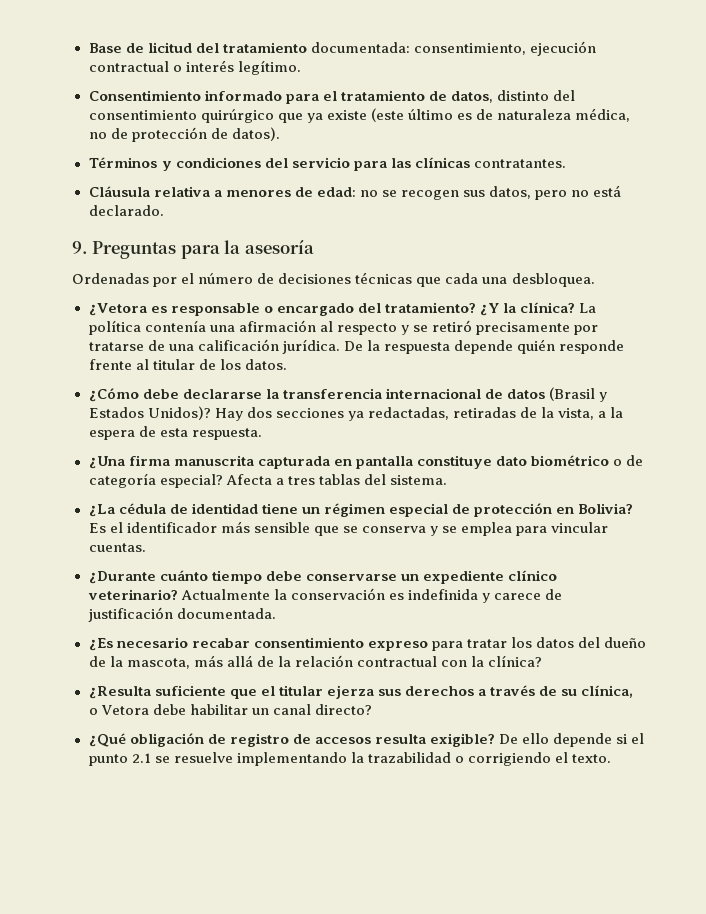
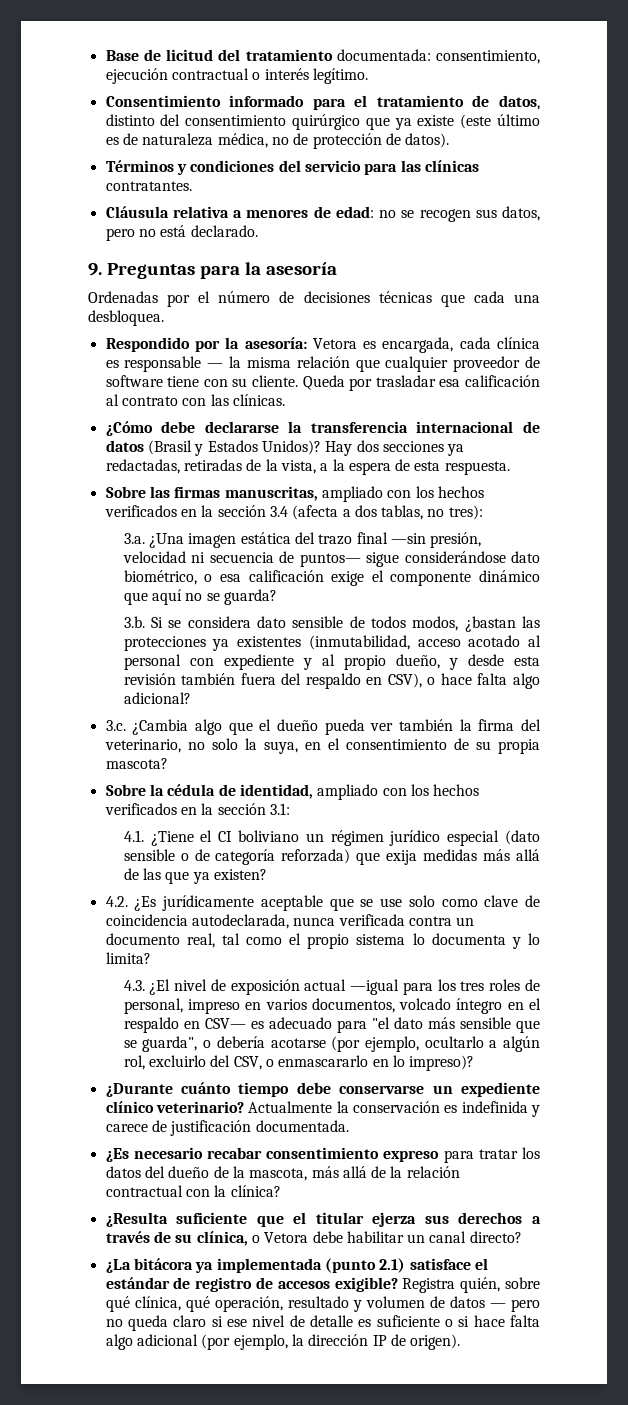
[88,302,597,316] [88,320,599,335] [88,339,624,354] [88,359,287,370] ¿Vetora es responsable o encargado del tratamiento? ¿Y la clínica? La política contenía una afirmación al respecto y se retiró precisamente por tratarse de una calificación jurídica. De la respuesta depende quién responde frente al titular de los datos. -> [105,337,540,353] [105,356,540,372] [105,375,540,391] [105,394,285,406] Respondido por la asesoría: Vetora es encargada, cada clínica es responsable — la misma relación que cualquier proveedor de software tiene con su cliente. Queda por trasladar esa calificación al contrato con las clínicas.
[88,455,643,469] [88,473,447,488] [88,503,634,517] [88,521,609,536] [88,543,146,552] ¿Una firma manuscrita capturada en pantalla constituye dato biométrico o de categoría especial? Afecta a tres tablas del sistema. // ¿La cédula de identidad tiene un régimen especial de protección en Bolivia? Es el identificador más sensible que se conserva y se emplea para vincular cuentas. -> [105,486,484,502] [104,505,483,520] [123,532,482,548] [122,551,540,567] [123,570,540,586] [123,589,277,605] [123,616,540,632] [123,635,542,651] [123,654,540,670] [123,673,541,689] [123,692,191,704] [105,719,542,735] [104,738,540,754] [105,758,168,769] [105,784,480,800] [104,803,290,815] [123,830,540,846] [123,849,540,865] [123,868,267,884] [105,895,540,911] [105,914,475,929] [105,933,540,949] [105,952,151,964] [123,979,540,995] [123,998,541,1014] [123,1017,541,1033] [123,1036,540,1052] [123,1055,475,1071] Sobre las firmas manuscritas, ampliado con los hechos verificados en la sección 3.4 (afecta a dos tablas, no tres): // 3.a. ¿Una imagen estática del trazo final —sin presión, velocidad ni secuencia de puntos— sigue considerándose dato biométrico, o esa calificación exige el componente dinámico que aquí no se guarda? // 3.b. Si se considera dato sensible de todos modos, ¿bastan las protecciones ya existentes (inmutabilidad, acceso acotado al personal con expediente y al propio dueño, y desde esta revisión también fuera del respaldo en CSV), o hace falta algo adicional? // 3.c. ¿Cambia algo que el dueño pueda ver también la firma del veterinario, no solo la suya, en el consentimiento de su propia mascota? // Sobre la cédula de identidad, ampliado con los hechos verificados en la sección 3.1: // 4.1. ¿Tiene el CI boliviano un régimen jurídico especial (dato sensible o de categoría reforzada) que exija medidas más allá de las que ya existen? // 4.2. ¿Es jurídicamente aceptable que se use solo como clave de coincidencia autodeclarada, nunca verificada contra un documento real, tal como el propio sistema lo documenta y lo limita? // 4.3. ¿El nivel de exposición actual —igual para los tres roles de personal, impreso en varios documentos, volcado íntegro en el respaldo en CSV— es adecuado para "el dato más sensible que se guarda", o debería acotarse (por ejemplo, ocultarlo a algún rol, excluirlo del CSV, o enmascararlo en lo impreso)?
[88,733,645,747] [88,752,611,766] ¿Qué obligación de registro de accesos resulta exigible? De ello depende si el punto 2.1 se resuelve implementando la trazabilidad o corrigiendo el texto. -> [105,1258,488,1273] [105,1277,540,1293] [105,1296,541,1312] [105,1315,541,1331] [105,1334,461,1350] ¿La bitácora ya implementada (punto 2.1) satisface el estándar de registro de accesos exigible? Registra quién, sobre qué clínica, qué operación, resultado y volumen de datos — pero no queda claro si ese nivel de detalle es suficiente o si hace falta algo adicional (por ejemplo, la dirección IP de origen).

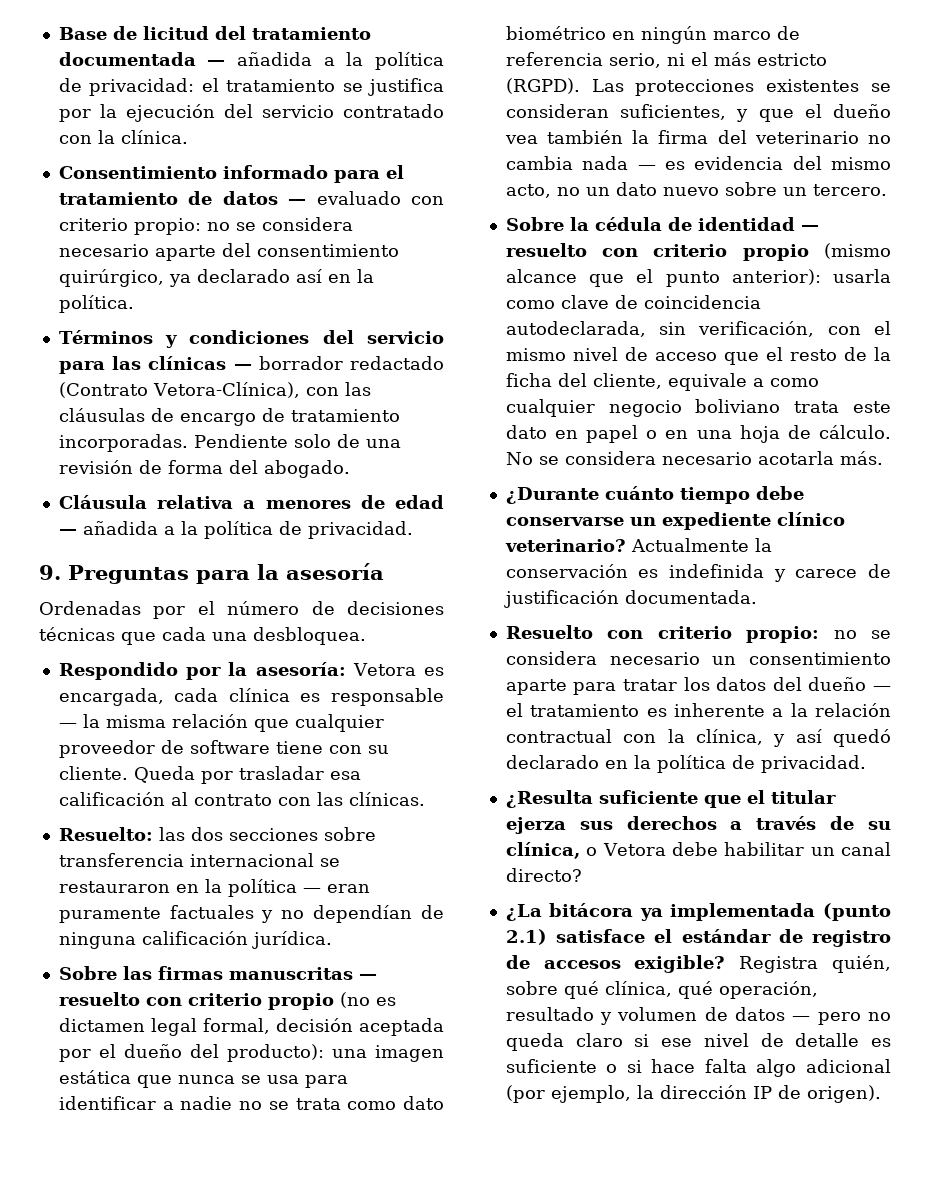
[336,49,540,64] [105,68,368,84] documentada: consentimiento, ejecución contractual o interés legítimo. -> [58,52,444,70] [58,78,444,96] [58,104,444,122] [58,130,188,144] documentada — añadida a la política de privacidad: el tratamiento se justifica por la ejecución del servicio contratado con la clínica.
[499,95,540,110] [105,114,540,130] [105,133,450,149] datos, distinto del consentimiento quirúrgico que ya existe (este último es de naturaleza médica, no de protección de datos). -> [222,191,444,205] [58,217,353,235] [58,243,399,261] [58,269,374,287] [58,295,134,313] datos — evaluado con criterio propio: no se considera necesario aparte del consentimiento quirúrgico, ya declarado así en la política.
[105,181,192,191] contratantes. -> [233,356,444,370] [58,382,371,398] [58,408,400,426] [58,434,401,452] [58,460,350,478] — borrador redactado (Contrato Vetora-Clínica), con las cláusulas de encargo de tratamiento incorporadas. Pendiente solo de una revisión de forma del abogado.
[335,206,540,222] [105,225,258,241] edad: no se recogen sus datos, pero no está declarado. -> [395,495,444,509] [58,521,413,539] edad — añadida a la política de privacidad.
[105,421,540,436] [105,440,465,456] [105,459,510,475] [105,486,484,502] [104,505,483,520] [123,532,482,548] [122,551,540,567] [123,570,540,586] [123,589,277,605] [123,616,540,632] [123,635,542,651] [123,654,540,670] [123,673,541,689] [123,692,191,704] [105,719,222,735] ¿Cómo debe declararse la transferencia internacional de datos (Brasil y Estados Unidos)? Hay dos secciones ya redactadas, retiradas de la vista, a la espera de esta respuesta. // Sobre las firmas manuscritas, ampliado con los hechos verificados en la sección 3.4 (afecta a dos tablas, no tres): // 3.a. ¿Una imagen estática del trazo final —sin presión, velocidad ni secuencia de puntos— sigue considerándose dato biométrico, o esa calificación exige el componente dinámico que aquí no se guarda? // 3.b. Si se considera dato sensible de todos modos, ¿bastan las protecciones ya existentes (inmutabilidad, acceso acotado al personal con expediente y al propio dueño, y desde esta revisión también fuera del respaldo en CSV), o hace falta algo adicional? // 3.c. ¿Cambia algo -> [58,827,376,841] [58,853,340,867] [58,879,370,897] [58,905,444,923] [58,931,332,949] [58,966,377,980] [58,992,396,1010] [58,1018,444,1036] [58,1044,444,1062] [58,1070,348,1088] [58,1096,444,1110] [505,26,800,44] [505,52,827,68] [505,78,891,96] [505,104,749,122] Resuelto: las dos secciones sobre transferencia internacional se restauraron en la política — eran puramente factuales y no dependían de ninguna calificación jurídica. // Sobre las firmas manuscritas — resuelto con criterio propio (no es dictamen legal formal, decisión aceptada por el dueño del producto): una imagen estática que nunca se usa para identificar a nadie no se trata como dato biométrico en ningún marco de referencia serio, ni el más estricto (RGPD). Las protecciones existentes se consideran suficientes, y
[324,719,394,735] pueda ver -> [504,135,538,144] vea
[104,738,540,754] [105,758,168,769] [105,784,480,800] [104,803,290,815] [123,830,540,846] [123,849,540,865] [123,868,267,884] [105,895,435,911] veterinario, no solo la suya, en el consentimiento de su propia mascota? // Sobre la cédula de identidad, ampliado con los hechos verificados en la sección 3.1: // 4.1. ¿Tiene el CI boliviano un régimen jurídico especial (dato sensible o de categoría reforzada) que exija medidas más allá de las que ya existen? // 4.2. ¿Es jurídicamente aceptable que se use solo -> [754,131,891,144] [505,156,891,170] [505,182,887,198] [505,217,819,231] [505,243,891,261] [505,269,891,287] veterinario no cambia nada — es evidencia del mismo acto, no un dato nuevo sobre un tercero. // Sobre la cédula de identidad — resuelto con criterio propio (mismo alcance que el punto anterior): usarla
[293,914,475,926] [105,933,540,949] [105,952,151,964] [123,979,540,995] [123,998,541,1014] [123,1017,541,1033] [123,1036,540,1052] [123,1055,475,1071] nunca verificada contra un documento real, tal como el propio sistema lo documenta y lo limita? // 4.3. ¿El nivel de exposición actual —igual para los tres roles de personal, impreso en varios documentos, volcado íntegro en el respaldo en CSV— es adecuado para "el dato más sensible que se guarda", o debería acotarse (por ejemplo, ocultarlo a algún rol, excluirlo del CSV, o enmascararlo en lo impreso)? -> [659,321,891,337] [505,347,891,365] [505,373,819,391] [505,399,891,417] [505,425,891,443] [505,451,883,465] sin verificación, con el mismo nivel de acceso que el resto de la ficha del cliente, equivale a como cualquier negocio boliviano trata este dato en papel o en una hoja de cálculo. No se considera necesario acotarla más.
[105,1147,440,1162] ¿Es necesario recabar consentimiento expreso -> [505,625,891,643] [505,651,891,665] [505,679,567,695] Resuelto con criterio propio: no se considera necesario un consentimiento aparte
[213,1166,387,1181] de la mascota, más allá de -> [873,686,891,691] [505,703,784,717] — el tratamiento es inherente a
[230,1185,281,1197] clínica? -> [695,729,891,747] [505,755,866,773] clínica, y así quedó declarado en la política de privacidad.

